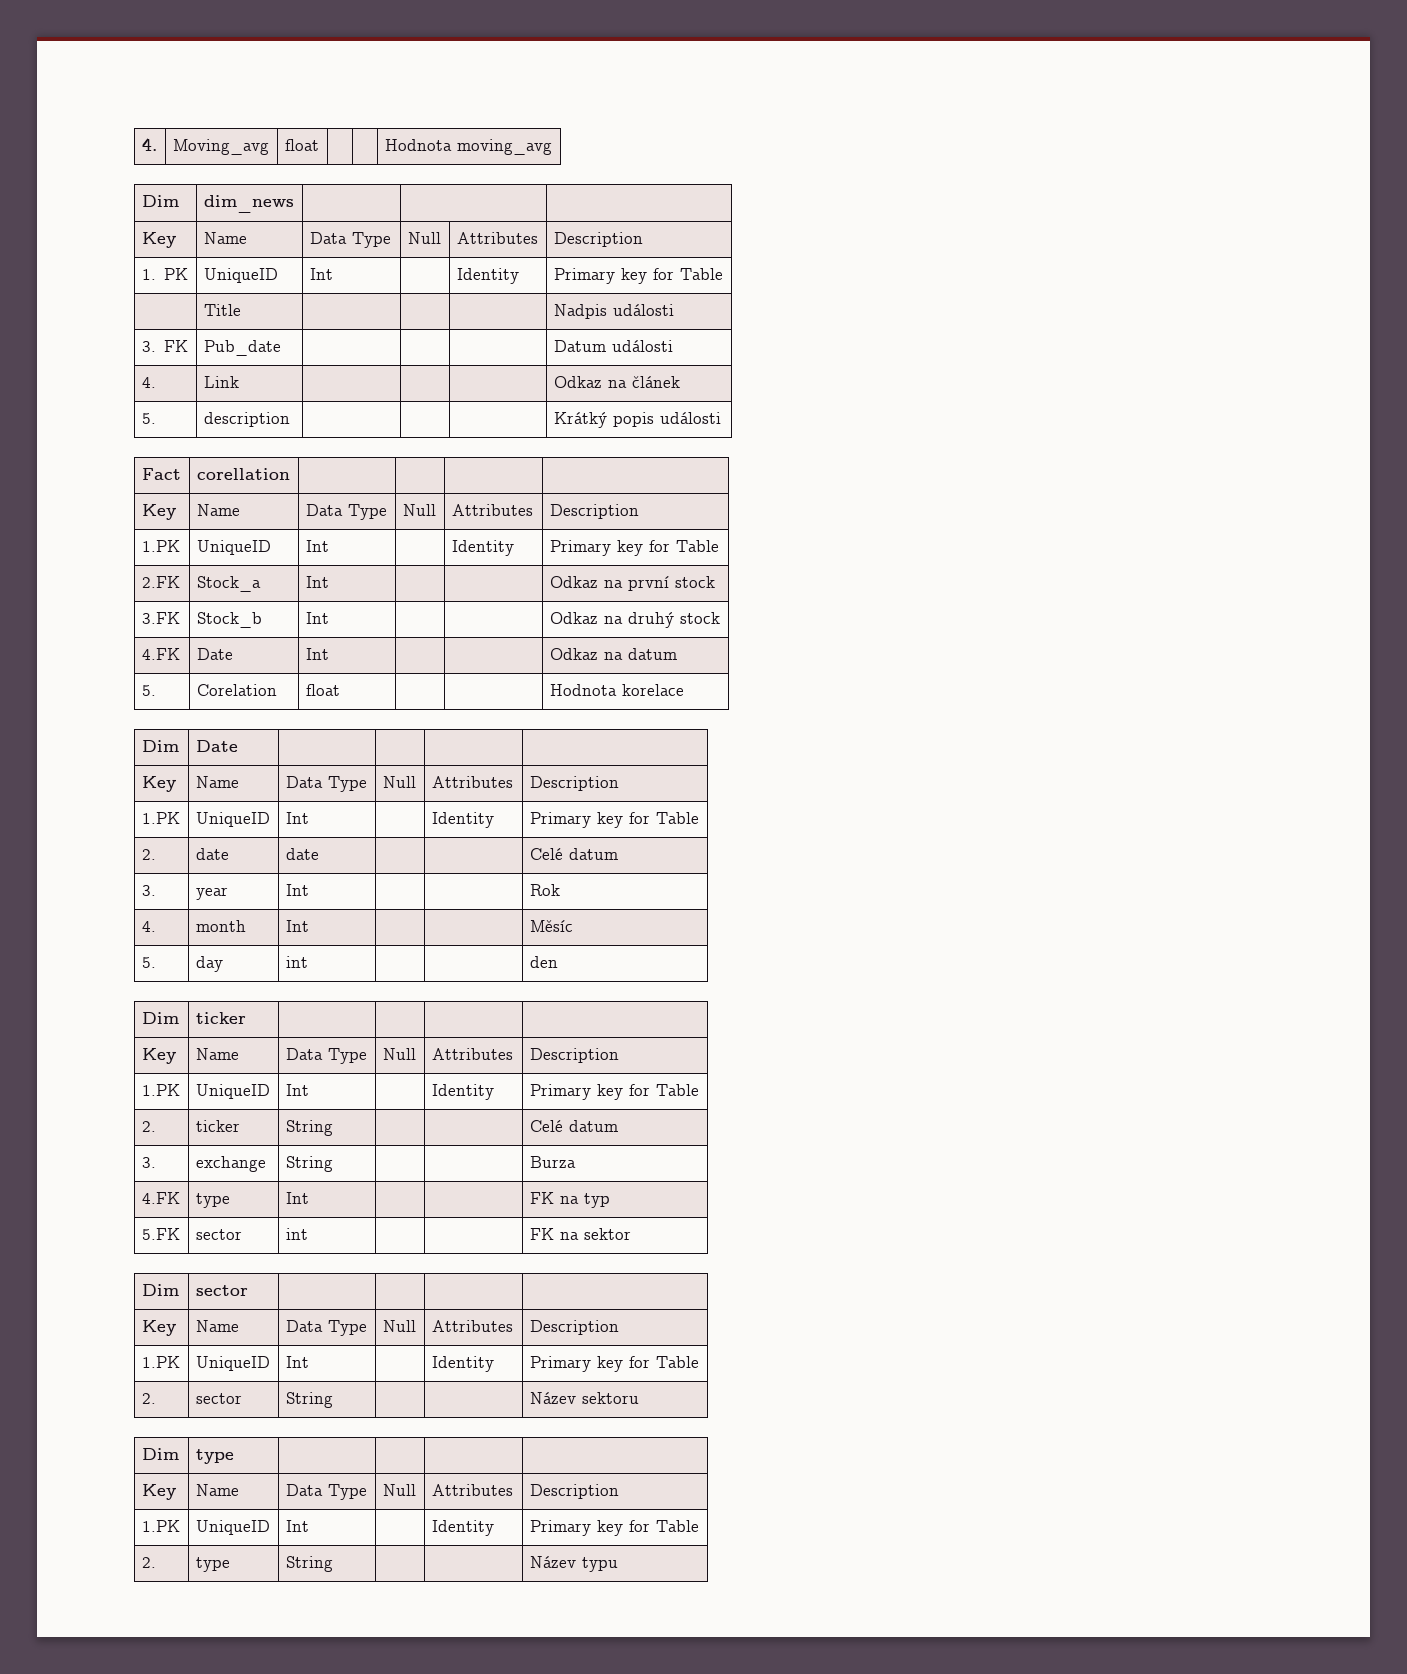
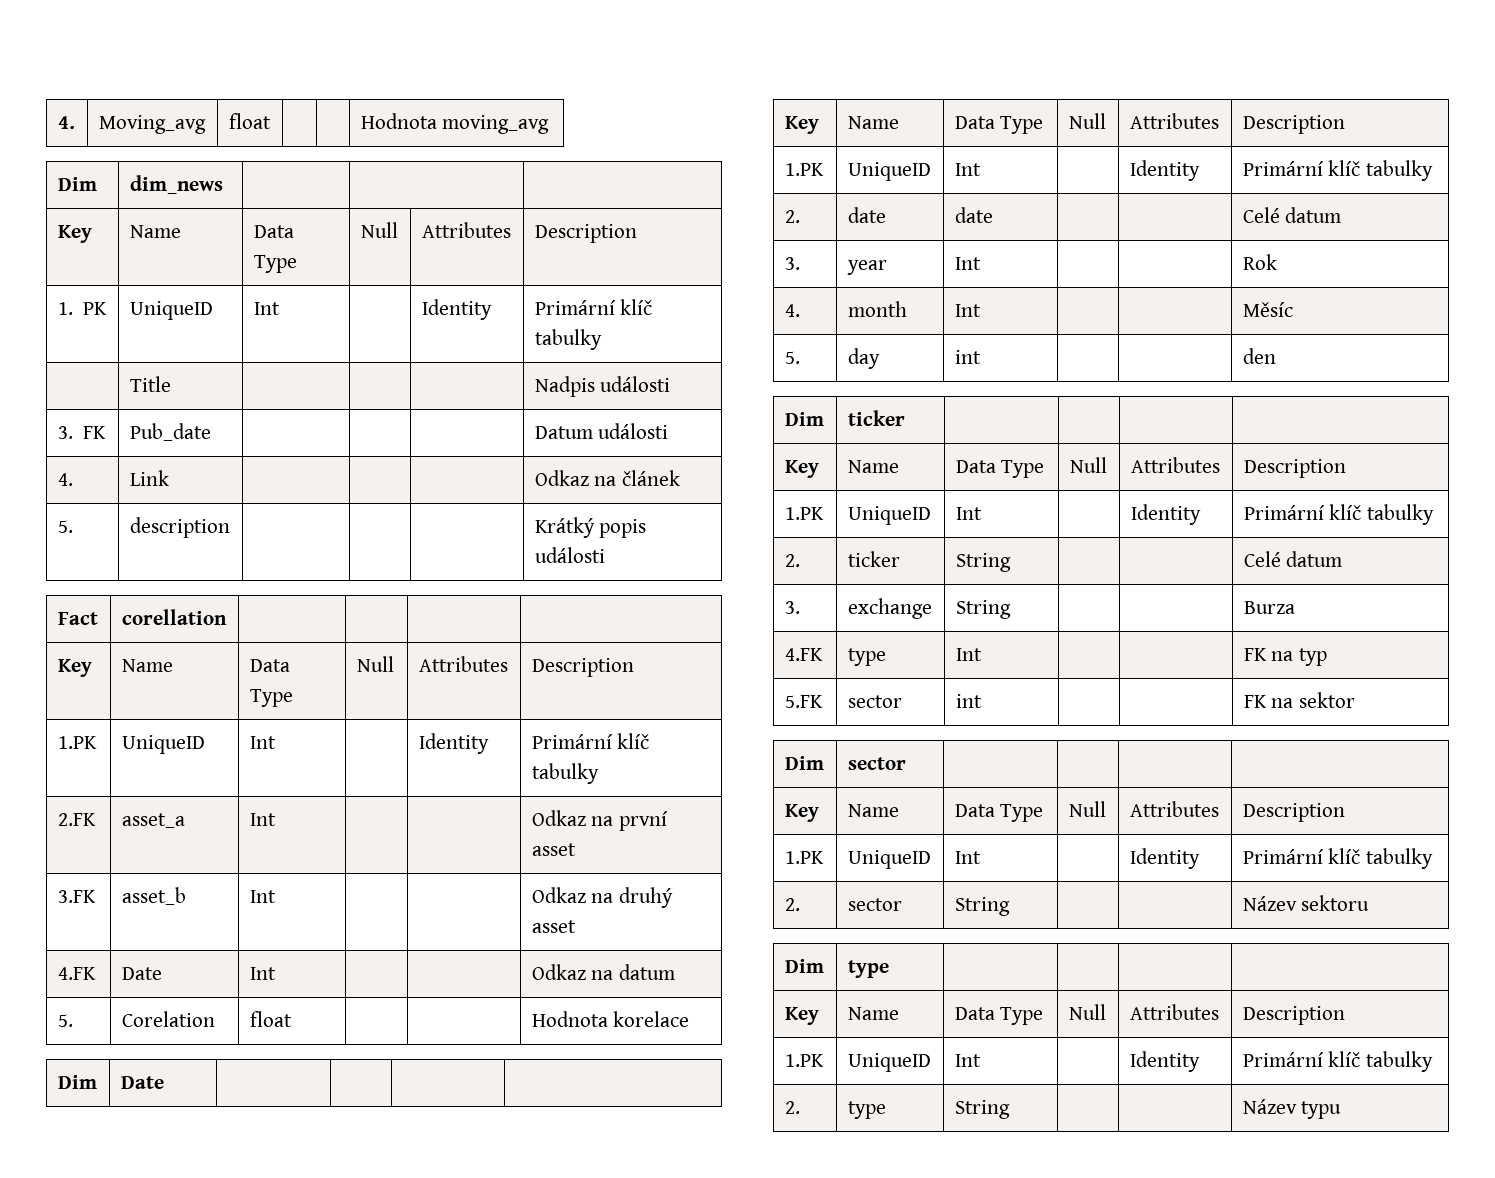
[553,268,723,284] Primary key for Table -> [534,299,653,315] [534,329,602,350] Primární klíč tabulky
[549,540,719,556] Primary key for Table -> [531,733,650,749] [531,763,599,784] Primární klíč tabulky
[196,576,261,592] Stock_a -> [121,813,185,828] asset_a
[674,576,715,588] stock -> [531,843,576,856] asset
[196,612,262,628] Stock_b -> [121,887,186,905] asset_b
[679,612,720,624] stock -> [531,920,576,933] asset
[529,812,699,828] Primary key for Table -> [1242,160,1433,181] Primární klíč tabulky
[529,1084,699,1100] Primary key for Table -> [1243,504,1434,525] Primární klíč tabulky
[529,1356,699,1372] Primary key for Table -> [1242,848,1433,869] Primární klíč tabulky
[529,1520,699,1536] Primary key for Table -> [1242,1051,1433,1072] Primární klíč tabulky

